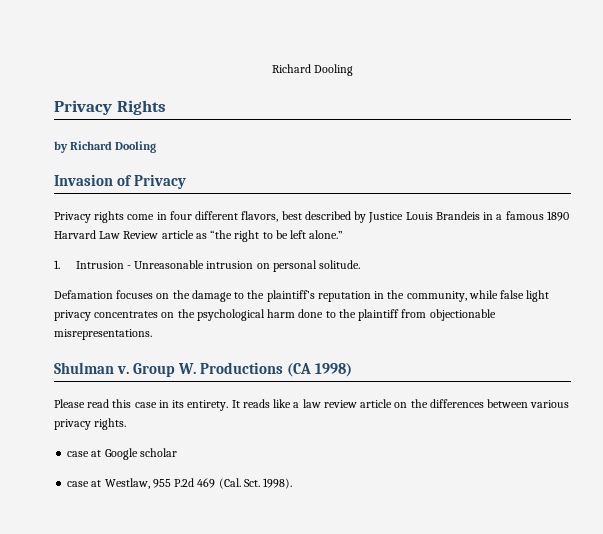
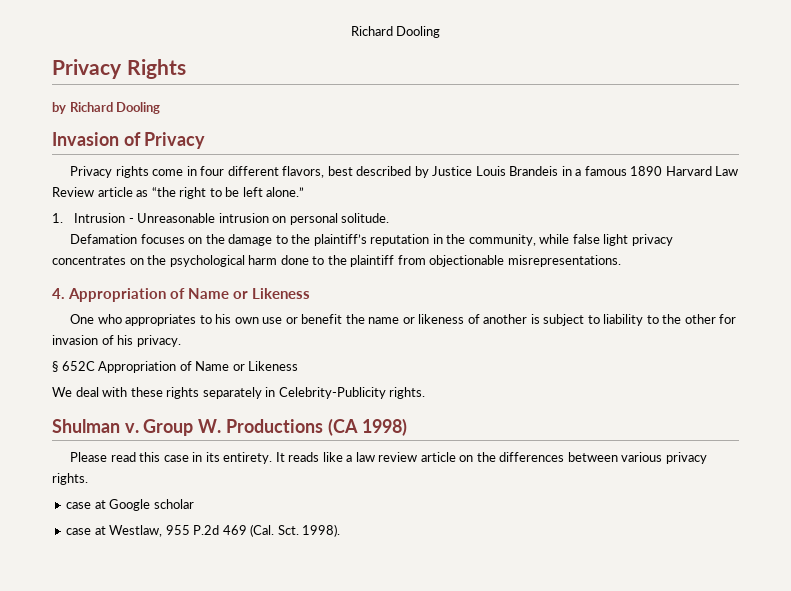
(152, 334) none -> [52,288,311,302] [70,314,737,326] [52,335,181,347] [52,361,299,373] [52,387,426,399] // 4. Appropriation of Name or Likeness // One who appropriates to his own use or benefit the name or likeness of another is subject to liability to the other for invasion of his privacy. // § 652C Appropriation of Name or Likeness // We deal with these rights separately in Celebrity-Publicity rights.

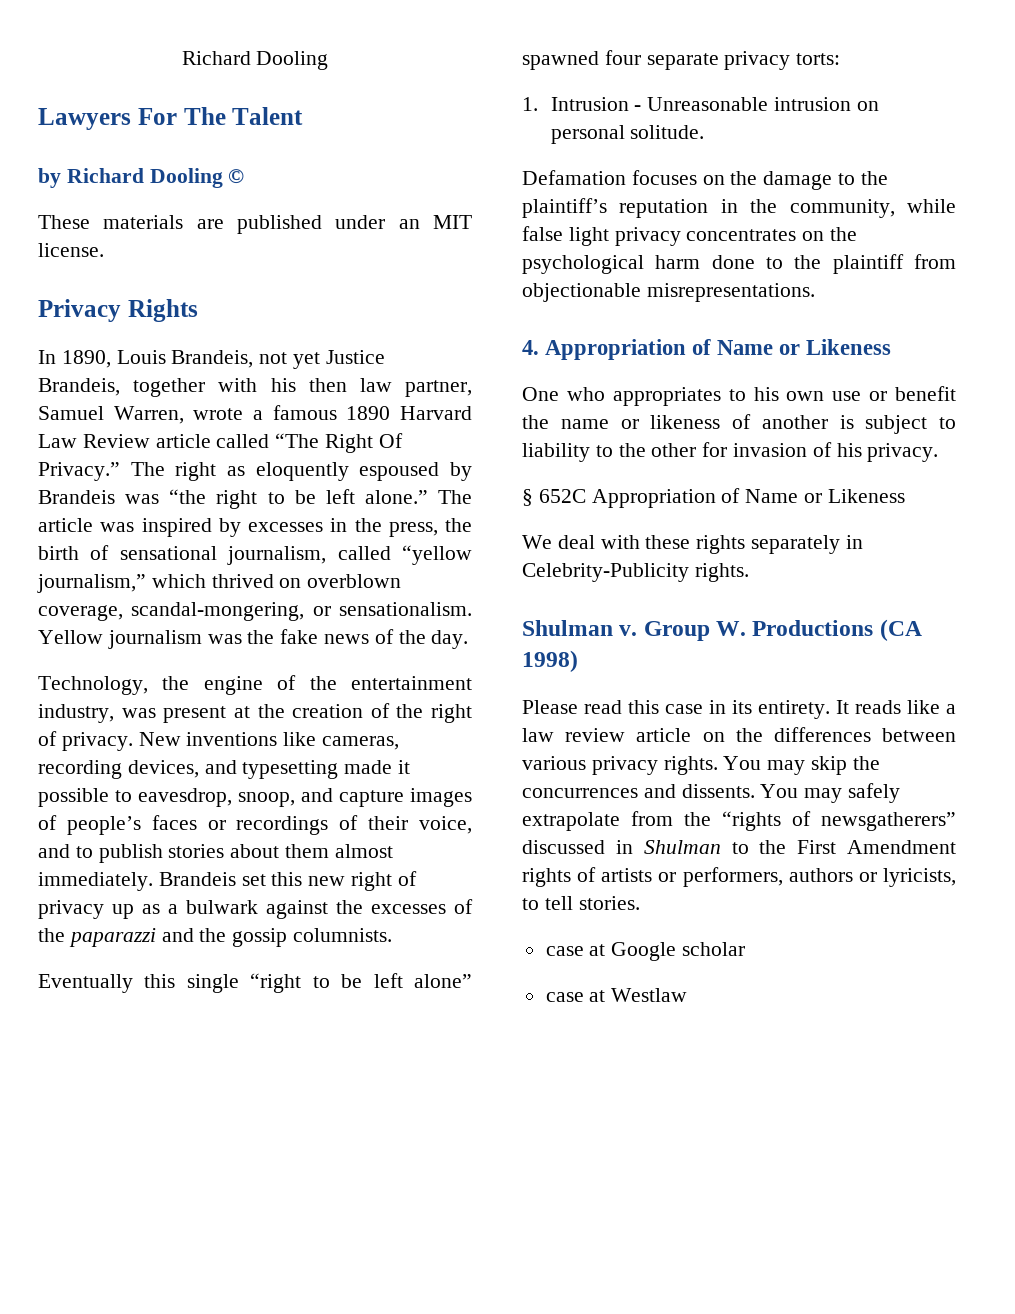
[350,26,441,38] [52,59,186,79] [52,102,161,114] [52,132,206,149] [70,166,572,178] Richard Dooling // Privacy Rights // by Richard Dooling // Invasion of Privacy // Privacy rights come in four different flavors, best described by Justice Louis Brandeis in -> [181,51,329,70] [38,107,304,130] [38,168,245,188] [38,215,472,234] [38,243,104,257] [38,299,198,322] [38,350,385,369] [38,378,473,397] [38,406,244,424] Richard Dooling // Lawyers For The Talent // by Richard Dooling © // These materials are published under an MIT license. // Privacy Rights // In 1890, Louis Brandeis, not yet Justice Brandeis, together with his then law partner, Samuel Warren, wrote
[136,190,149,197] as -> [216,433,403,453] [38,462,472,481] [38,490,160,504] called “The Right Of Privacy.” The right as eloquently espoused by Brandeis was
(305, 192) none -> [438,490,472,504] [38,518,472,537] [38,545,472,565] [37,574,402,593] [38,602,472,621] [38,629,469,649] [38,675,472,695] [38,703,472,723] [38,731,400,751] [38,760,411,779] [38,788,472,807] [38,815,472,835] [38,844,393,863] [38,871,417,891] [38,899,473,919] [38,928,393,947] [38,973,473,993] [522,50,841,70] The article was inspired by excesses in the press, the birth of sensational journalism, called “yellow journalism,” which thrived on overblown coverage, scandal-mongering, or sensationalism. Yellow journalism was the fake news of the day. // Technology, the engine of the entertainment industry, was present at the creation of the right of privacy. New inventions like cameras, recording devices, and typesetting made it possible to eavesdrop, snoop, and capture images of people’s faces or recordings of their voice, and to publish stories about them almost immediately. Brandeis set this new right of privacy up as a bulwark against the excesses of the paparazzi and the gossip columnists. // Eventually this single “right to be left alone” spawned four separate privacy torts:
(88, 479) none -> [723,756,880,775] [522,783,901,803] [522,811,956,831] [522,840,956,854] [522,867,956,887] [522,896,640,910] You may skip the concurrences and dissents. You may safely extrapolate from the “rights of newsgatherers” discussed in Shulman to the First Amendment rights of artists or performers, authors or lyricists, to tell stories.
[109,524,341,537] Westlaw, 955 P.2d 469 (Cal. Sct. 1998). -> [611,988,688,1002] Westlaw

